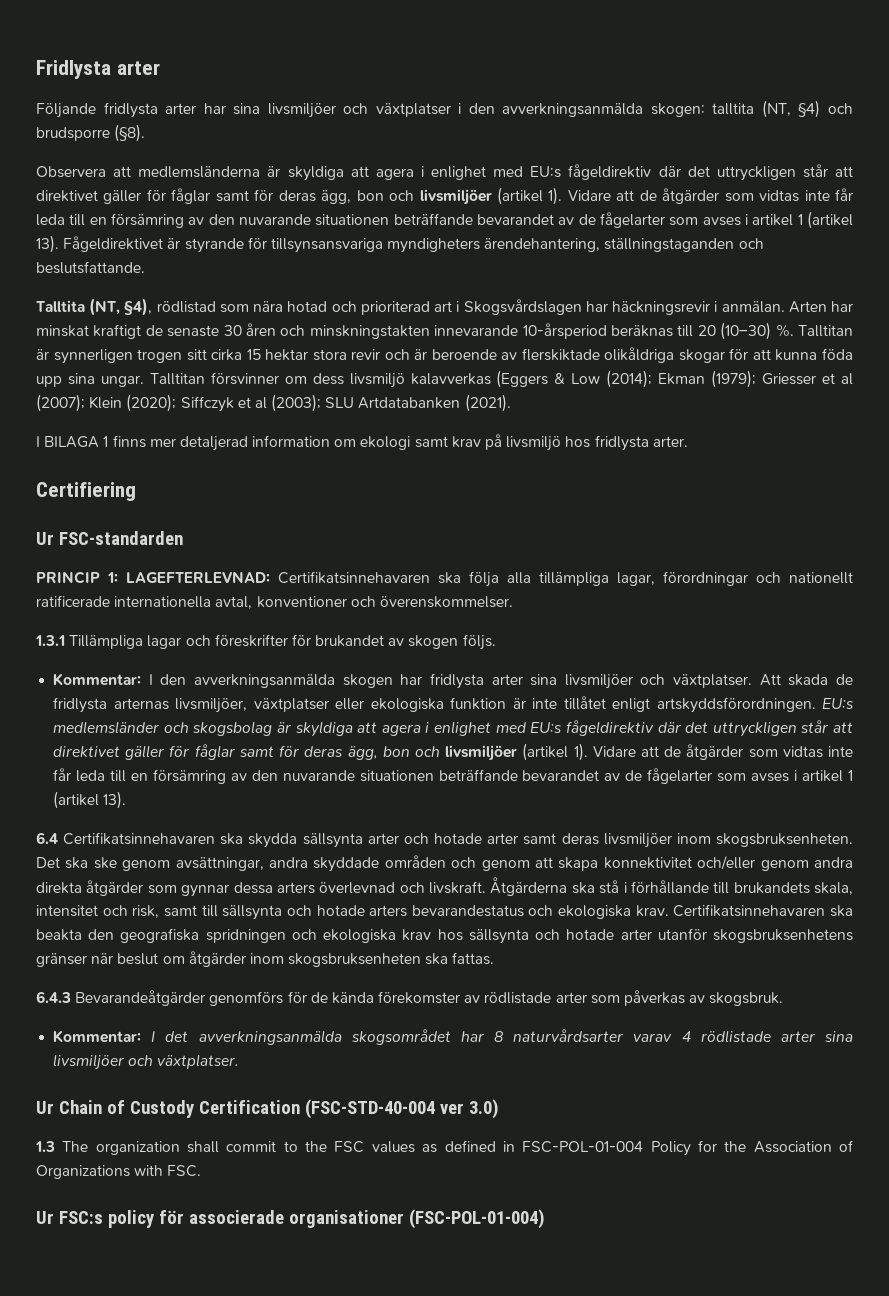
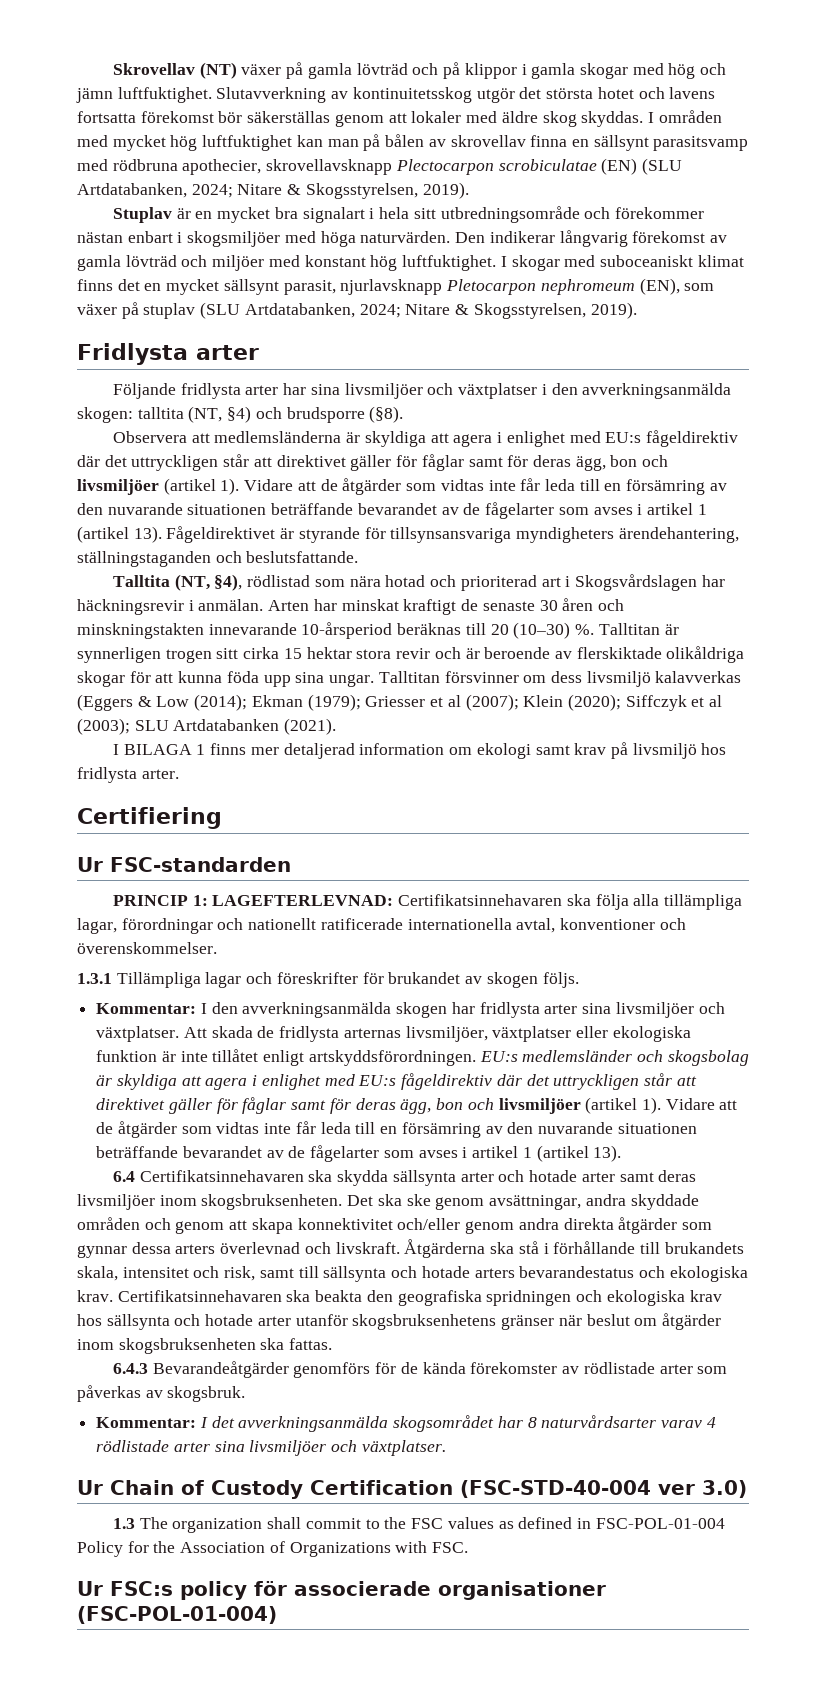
(36, 69) none -> [113,62,727,79] [76,87,716,103] [77,110,722,127] [77,134,749,151] [77,158,683,175] [77,182,469,199] [113,206,705,223] [77,230,727,247] [77,255,744,271] [77,278,715,295] [77,302,637,319] Skrovellav (NT) växer på gamla lövträd och på klippor i gamla skogar med hög och jämn luftfuktighet. Slutavverkning av kontinuitetsskog utgör det största hotet och lavens fortsatta förekomst bör säkerställas genom att lokaler med äldre skog skyddas. I områden med mycket hög luftfuktighet kan man på bålen av skrovellav finna en sällsynt parasitsvamp med rödbruna apothecier, skrovellavsknapp Plectocarpon scrobiculatae (EN) (SLU Artdatabanken, 2024; Nitare & Skogsstyrelsen, 2019). // Stuplav är en mycket bra signalart i hela sitt utbredningsområde och förekommer nästan enbart i skogsmiljöer med höga naturvärden. Den indikerar långvarig förekomst av gamla lövträd och miljöer med konstant hög luftfuktighet. I skogar med suboceaniskt klimat finns det en mycket sällsynt parasit, njurlavsknapp Pletocarpon nephromeum (EN), som växer på stuplav (SLU Artdatabanken, 2024; Nitare & Skogsstyrelsen, 2019). //

